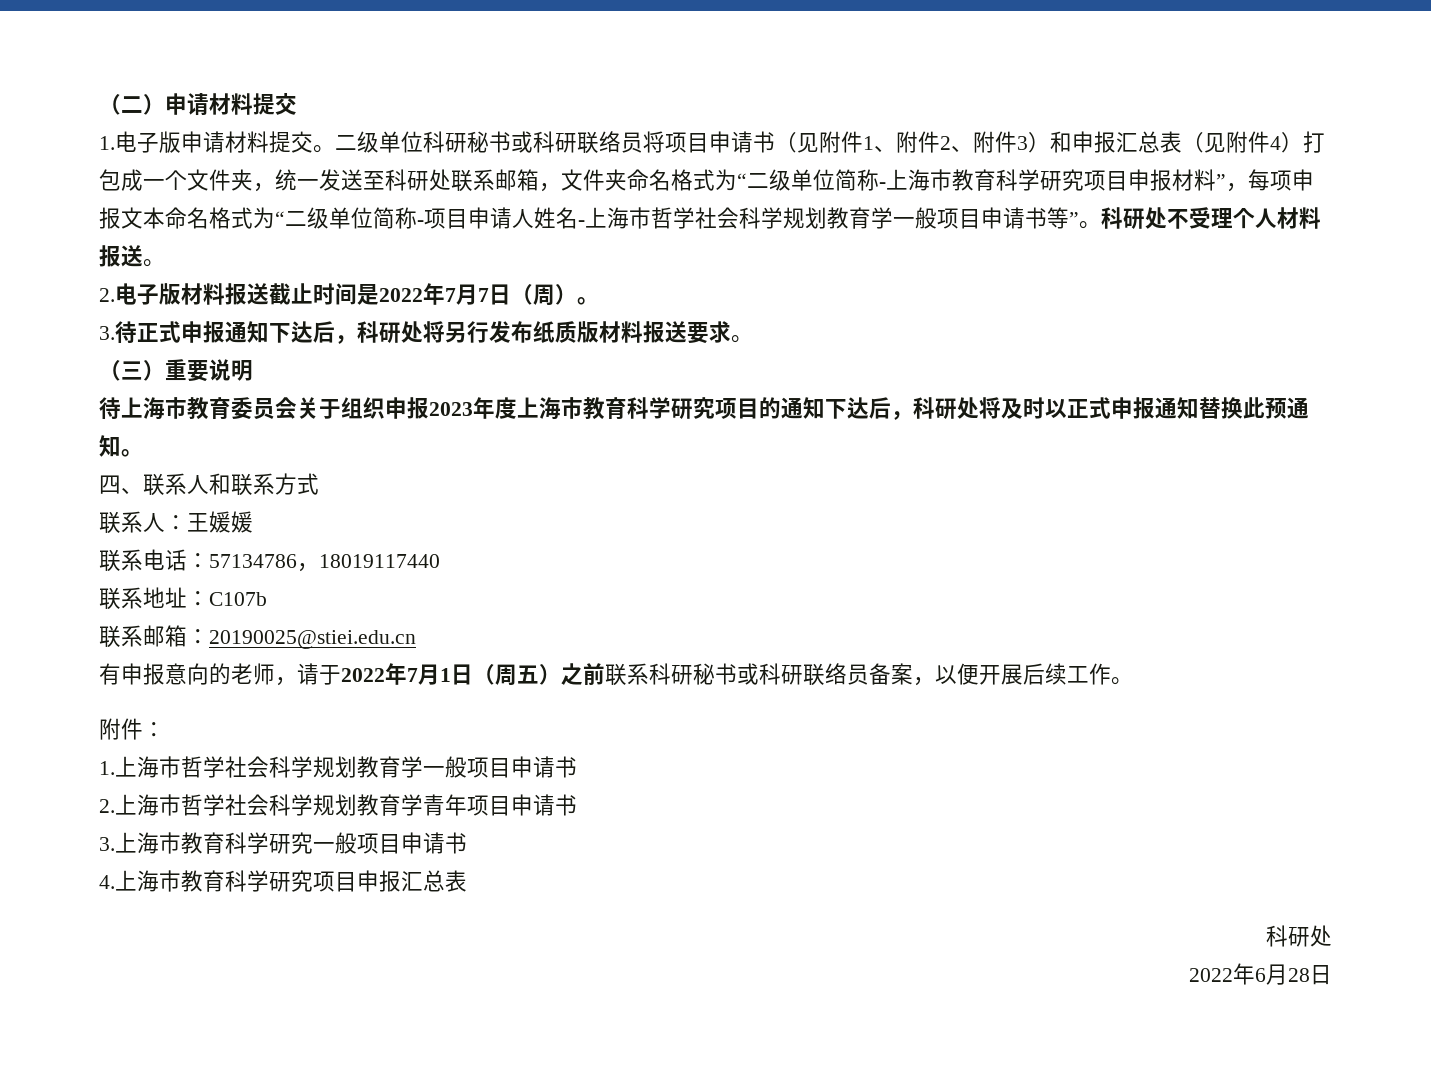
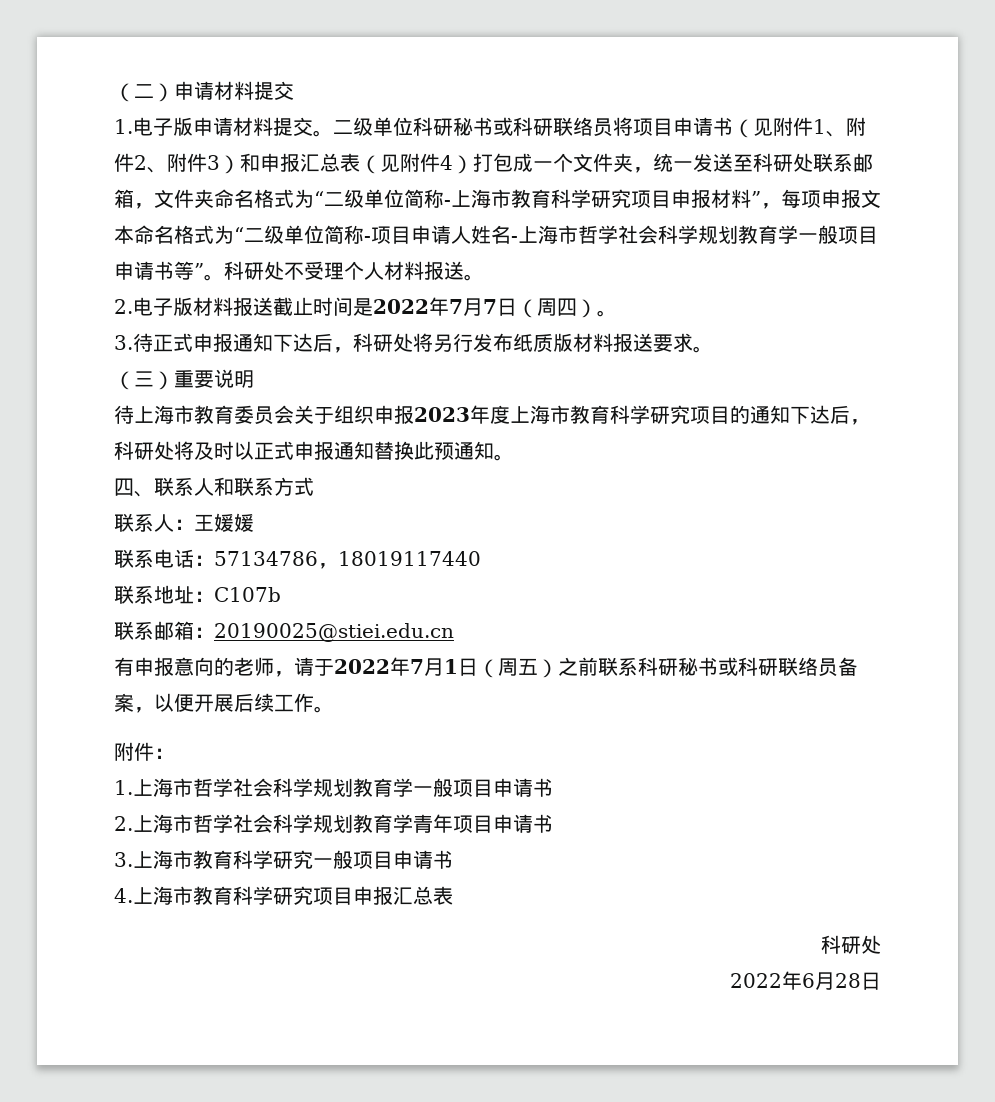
(555, 294) none -> [557,298,577,316] 四

